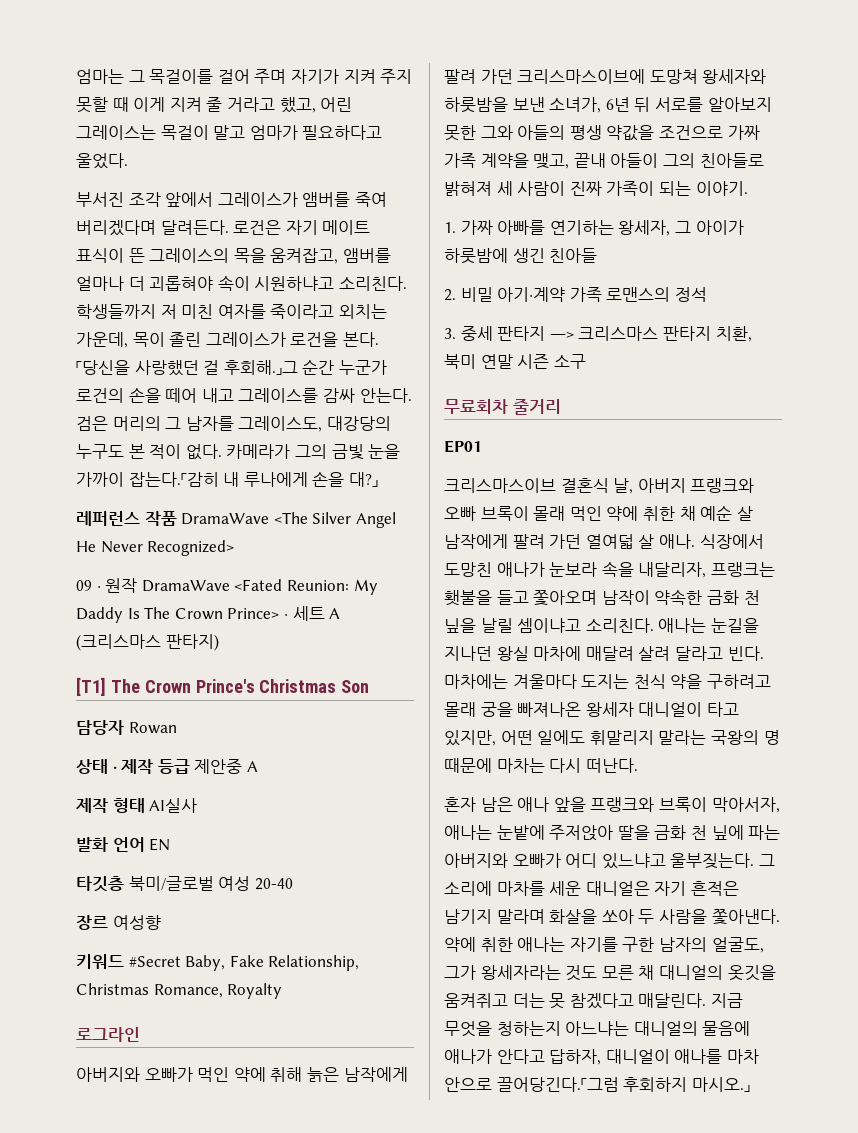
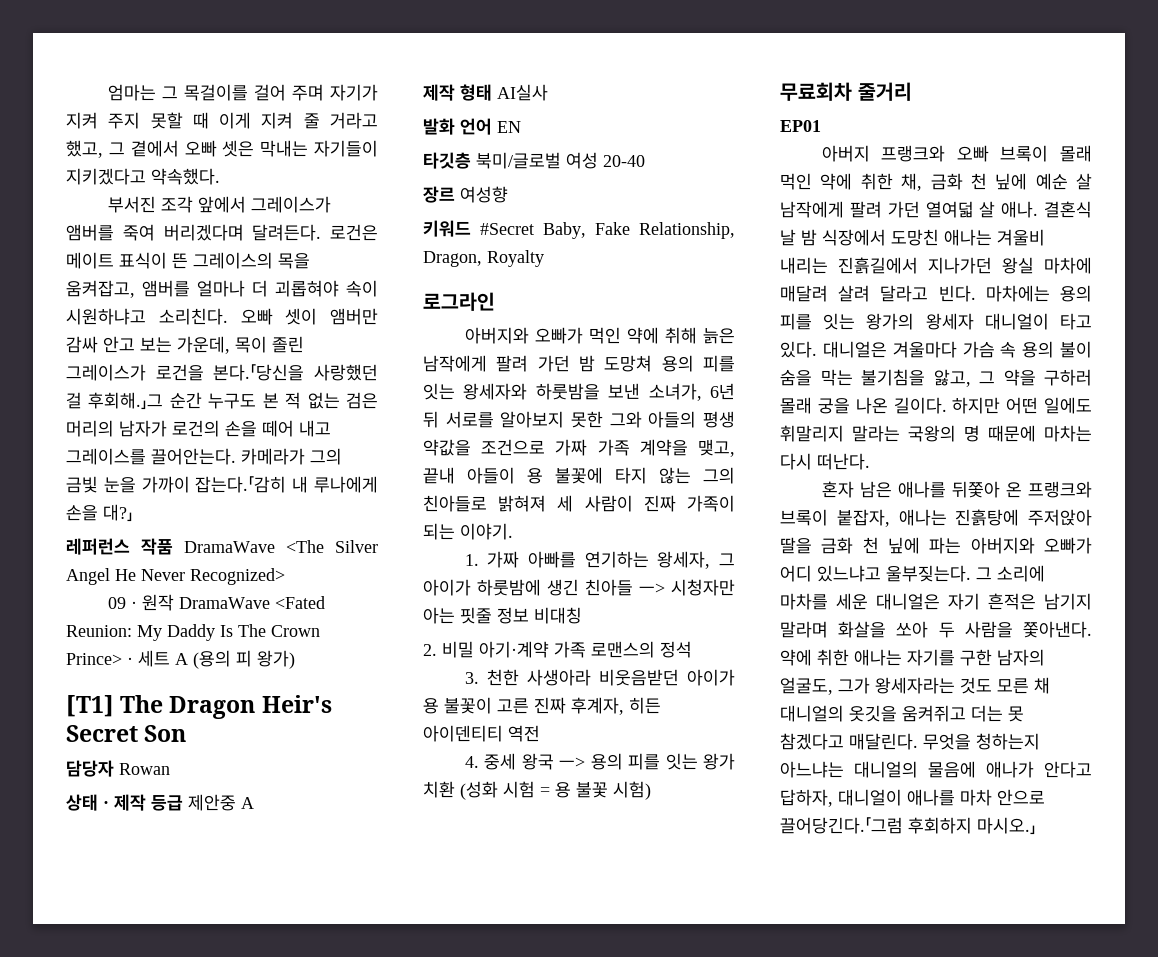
[320,97,353,112] [76,125,383,140] [76,153,128,169] 어린 그레이스는 목걸이 말고 엄마가 필요하다고 울었다. -> [108,140,378,157] [66,168,220,185] 그 곁에서 오빠 셋은 막내는 자기들이 지키겠다고 약속했다.
[285,220,318,235] 자기 -> (378, 232) none
[76,304,387,319] 학생들까지 저 미친 여자를 죽이라고 외치는 -> [240,308,378,325] [66,336,172,353] 오빠 셋이 앰버만 감싸 안고 보는
[338,360,387,375] 누군가 -> [208,392,378,409] [66,420,167,437] 누구도 본 적 없는 검은 머리의 남자가
[322,388,412,403] [76,416,391,432] [76,444,222,460] 감싸 안는다. 검은 머리의 그 남자를 그레이스도, 대강당의 누구도 본 적이 없다. -> [151,448,236,465] 끌어안는다.
[76,634,219,651] (크리스마스 판타지) -> [193,650,295,669] (용의 피 왕가)
[144,679,337,693] Crown Prince's Christmas -> [169,695,332,719] [66,725,138,742] Dragon Heir's Secret
[76,983,223,998] Christmas Romance, -> [423,251,482,267] Dragon,
[517,69,698,84] 크리스마스이브에 도망쳐 -> [579,355,735,372] [423,383,455,400] 밤 도망쳐 용의 피를 잇는
(659, 160) none -> [527,467,691,484] 용 불꽃에 타지 않는
(598, 255) none -> [639,579,735,596] [423,607,582,624] ㅡ> 시청자만 아는 핏줄 정보 비대칭
[460,326,752,342] [444,354,586,369] 중세 판타지 ㅡ> 크리스마스 판타지 치환, 북미 연말 시즌 소구 -> [486,669,735,686] [423,697,661,715] [423,725,540,742] [464,753,735,770] [423,781,651,800] 천한 사생아라 비웃음받던 아이가 용 불꽃이 고른 진짜 후계자, 히든 아이덴티티 역전 // 4. 중세 왕국 ㅡ> 용의 피를 잇는 왕가 치환 (성화 시험 = 용 불꽃 시험)
[444,478,634,494] 크리스마스이브 결혼식 날, -> (821, 126) none
[679,506,696,521] 채 -> [901,173,1028,191] 채, 금화 천 닢에
[699,534,764,549] [444,561,775,578] [444,589,760,606] [444,618,759,633] [444,646,492,661] 식장에서 도망친 애나가 눈보라 속을 내달리자, 프랭크는 횃불을 들고 쫓아오며 남작이 약속한 금화 천 닢을 날릴 셈이냐고 소리친다. 애나는 눈길을 지나던 -> [1044,201,1092,218] [780,229,1045,246] [780,257,992,274] 결혼식 날 밤 식장에서 도망친 애나는 겨울비 내리는 진흙길에서 지나가던
[512,674,771,689] [444,702,739,717] [444,730,496,746] 겨울마다 도지는 천식 약을 구하려고 몰래 궁을 빠져나온 왕세자 대니얼이 타고 있지만, -> [1060,285,1092,302] [780,313,1092,330] [780,341,1092,358] [780,369,1092,387] [780,397,1001,414] 용의 피를 잇는 왕가의 왕세자 대니얼이 타고 있다. 대니얼은 겨울마다 가슴 속 용의 불이 숨을 막는 불기침을 앓고, 그 약을 구하러 몰래 궁을 나온 길이다. 하지만
[517,797,780,813] [444,825,545,840] 애나 앞을 프랭크와 브록이 막아서자, 애나는 눈밭에 -> [897,481,1092,498] [780,509,1020,527] 애나를 뒤쫓아 온 프랭크와 브록이 붙잡자, 애나는 진흙탕에
[710,993,743,1008] 지금 -> (918, 741) none

